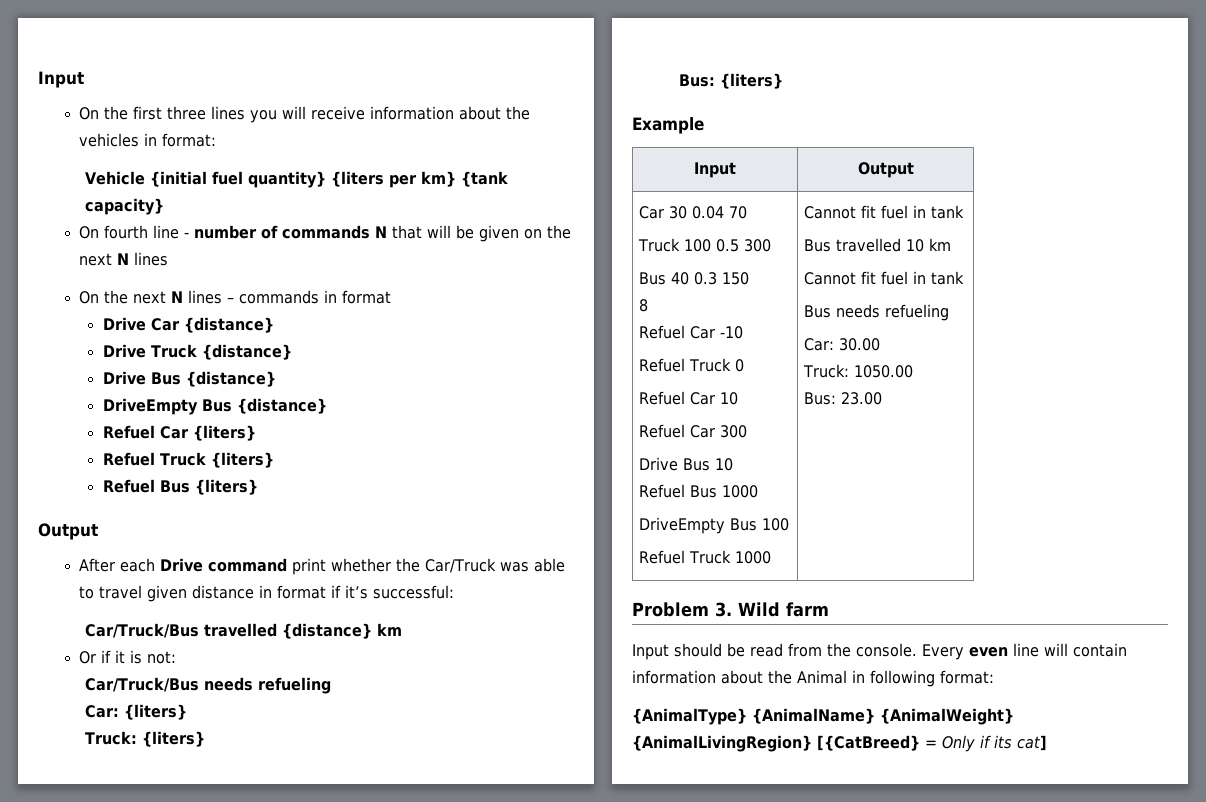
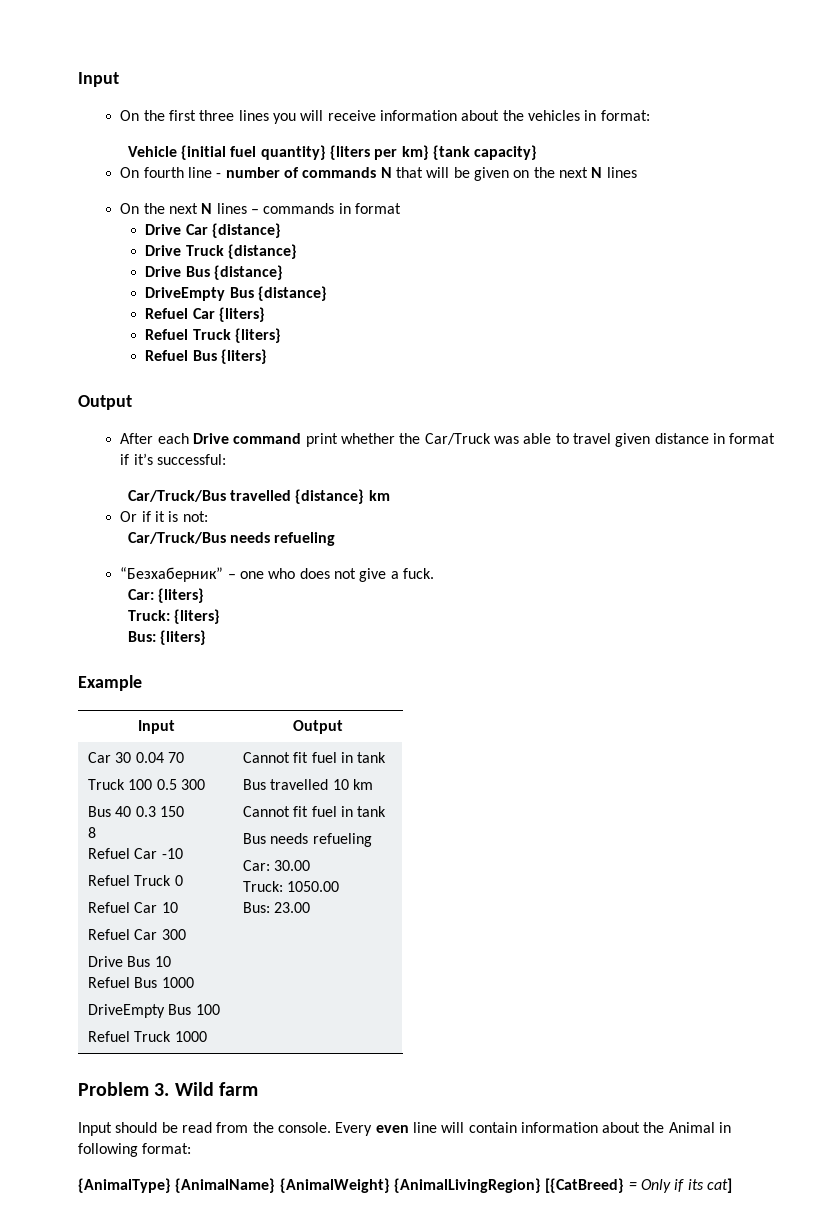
(332, 685) none -> [120,567,435,582] // “Безхаберник” – one who does not give a fuck.

